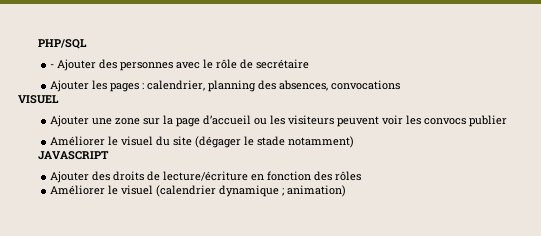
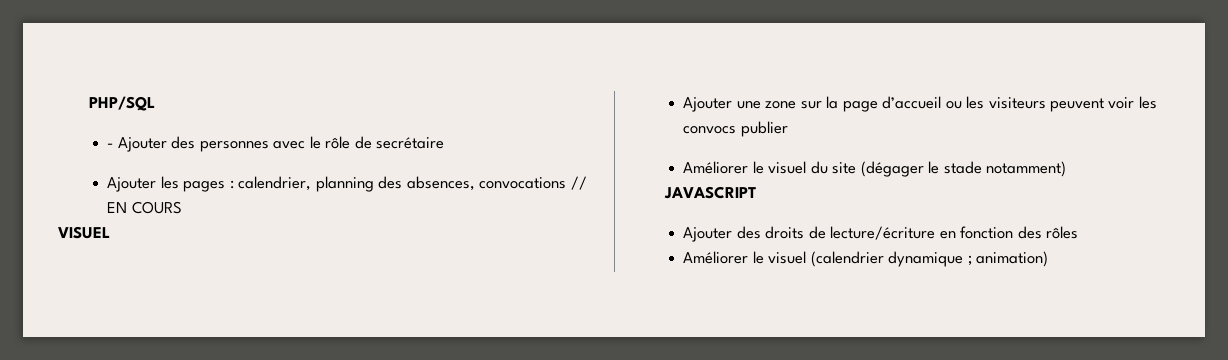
(401, 85) none -> [570,176,587,190] [107,201,182,214] // EN COURS

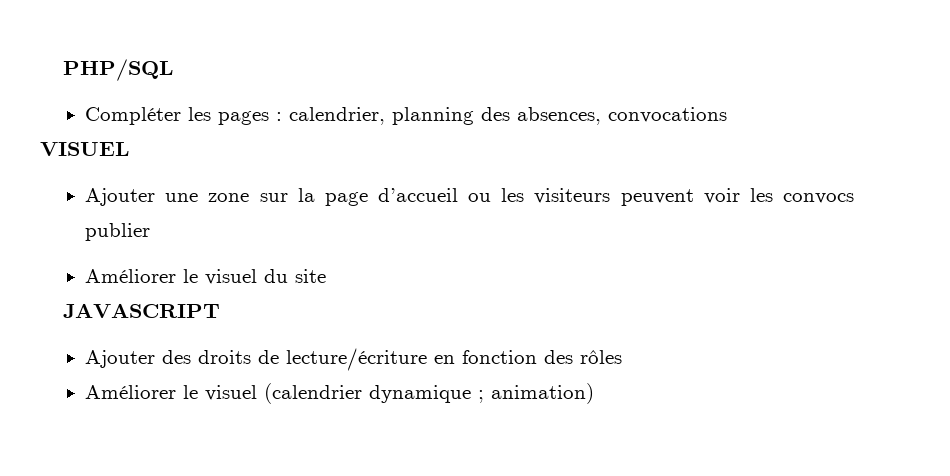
[107,136,445,152] [107,177,157,192] - Ajouter des personnes avec le rôle de secrétaire // Ajouter -> [85,107,182,125] Compléter
[570,176,587,190] [107,201,182,214] // EN COURS -> (728, 115) none
[860,161,1067,177] (dégager le stade notamment) -> (327, 276) none

